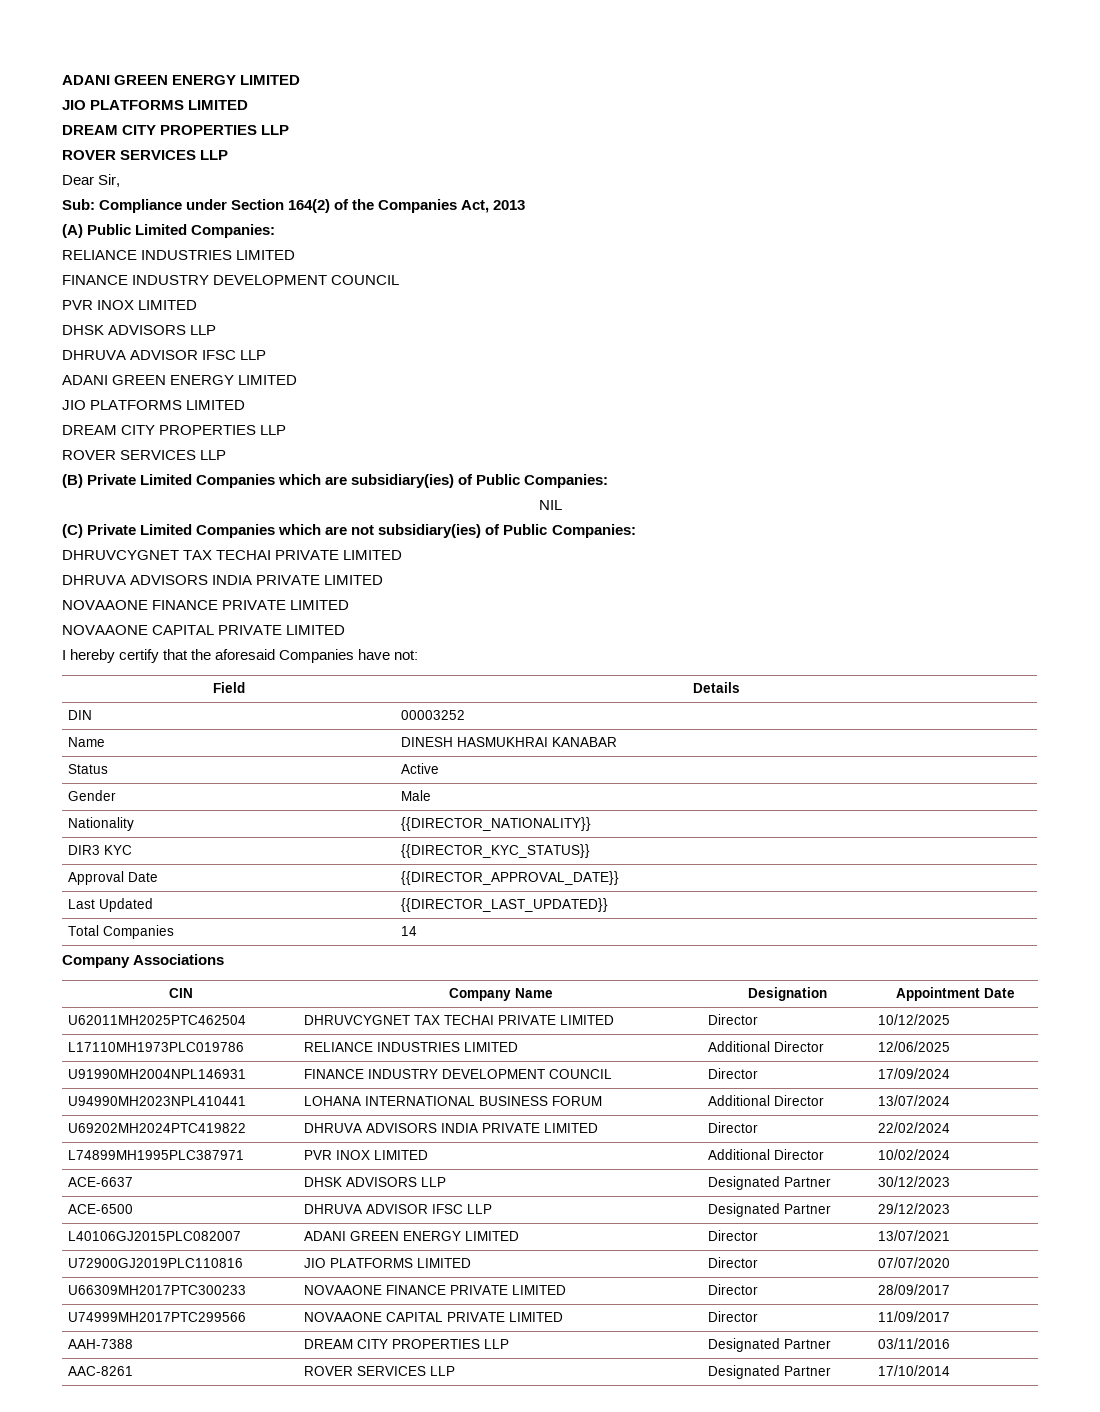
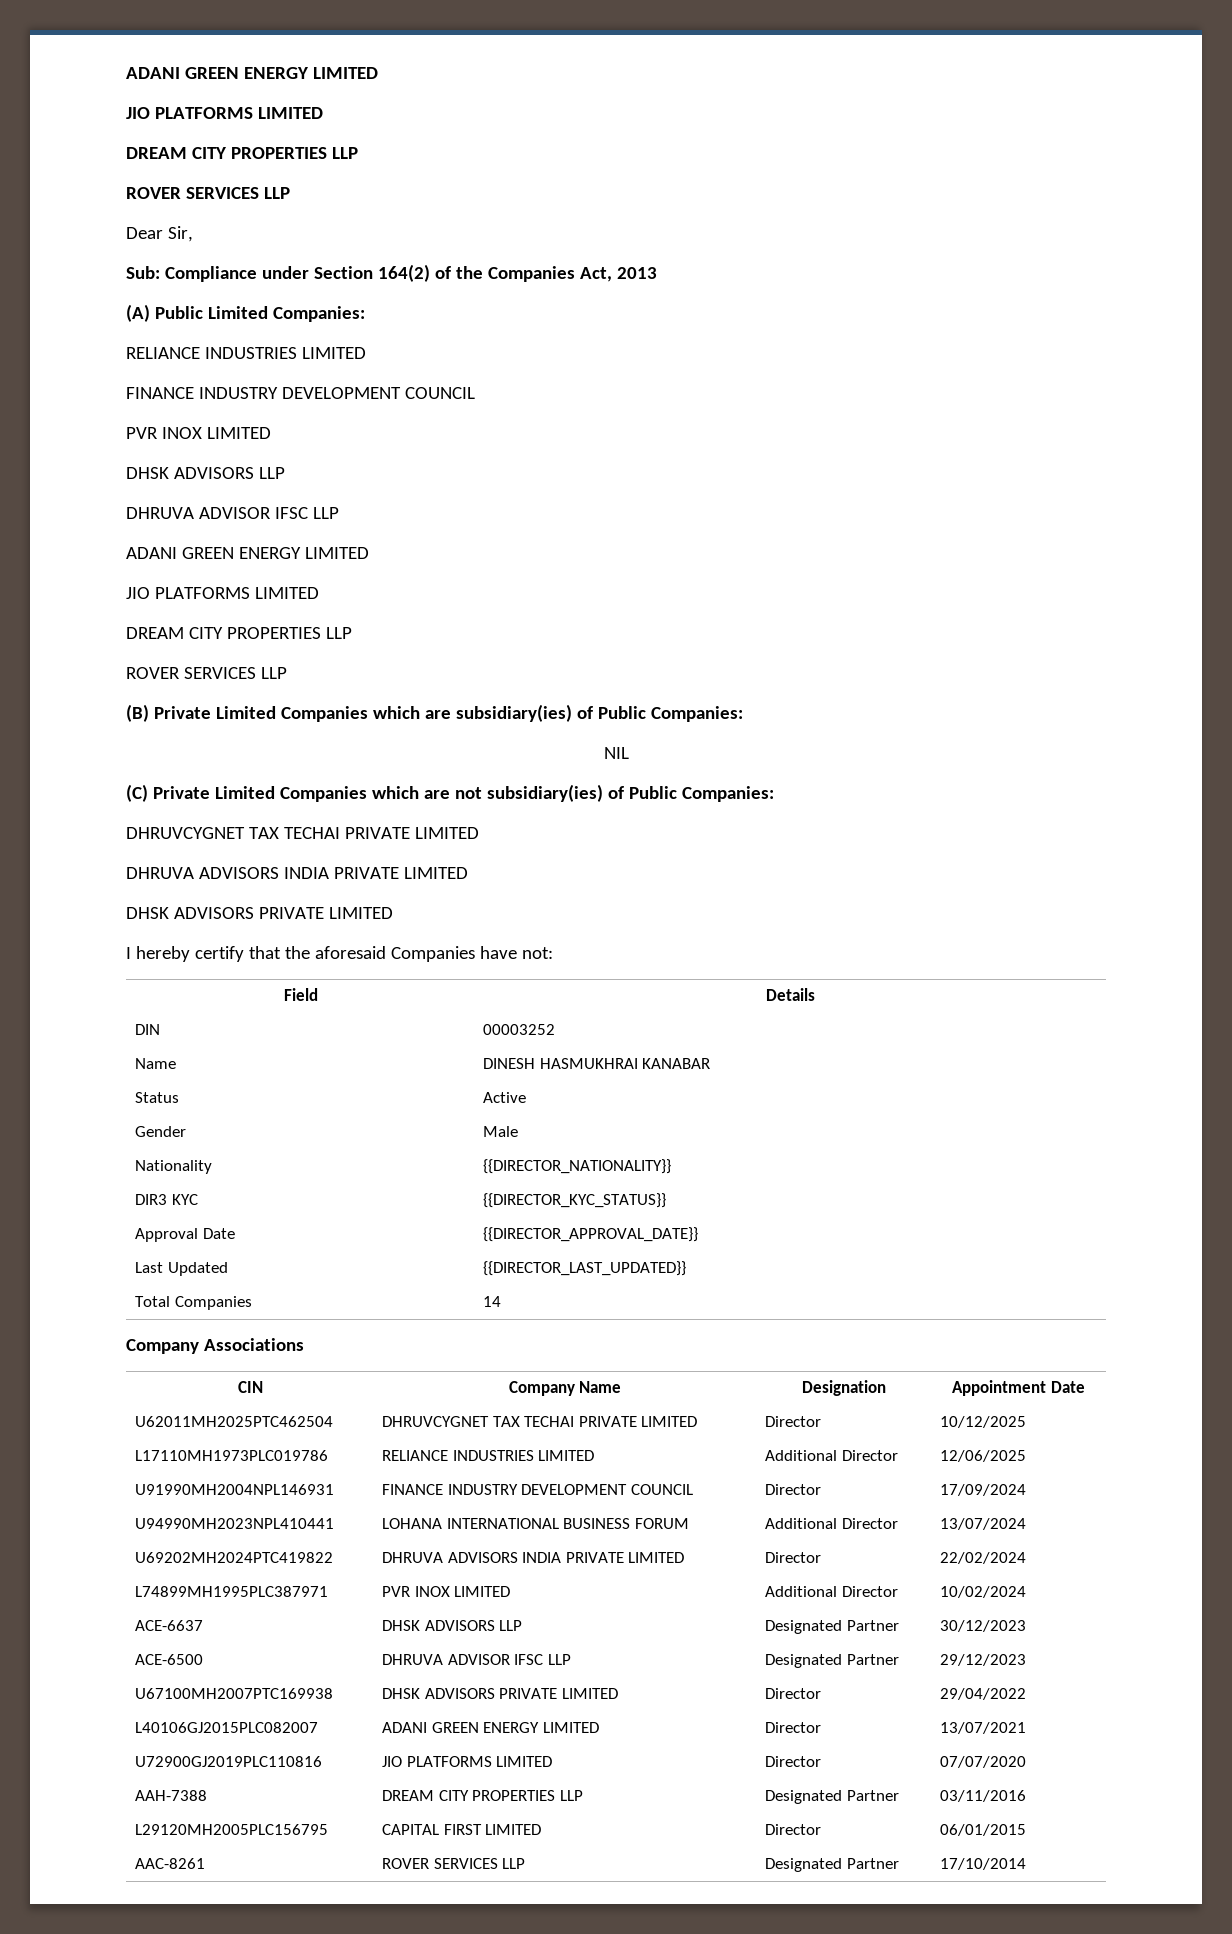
[62,600,350,610] [62,625,215,635] NOVAAONE FINANCE PRIVATE LIMITED // NOVAAONE CAPITAL -> [126,907,254,919] DHSK ADVISORS
(951, 1208) none -> [135,1688,334,1699] [382,1688,618,1699] [765,1688,822,1699] [940,1688,1027,1700] // U67100MH2007PTC169938 | DHSK ADVISORS PRIVATE LIMITED | Director | 29/04/2022
[68,1285,247,1295] [304,1285,567,1295] [708,1284,759,1295] [878,1284,951,1295] [68,1312,247,1322] [304,1312,564,1322] [708,1311,759,1322] [878,1311,951,1322] // U66309MH2017PTC300233 | NOVAAONE FINANCE PRIVATE LIMITED | Director | 28/09/2017 // U74999MH2017PTC299566 | NOVAAONE CAPITAL PRIVATE LIMITED | Director | 11/09/2017 -> (1027, 1762) none
(951, 1343) none -> [135,1824,329,1835] [382,1824,542,1835] [765,1824,822,1835] [940,1824,1027,1836] // L29120MH2005PLC156795 | CAPITAL FIRST LIMITED | Director | 06/01/2015

